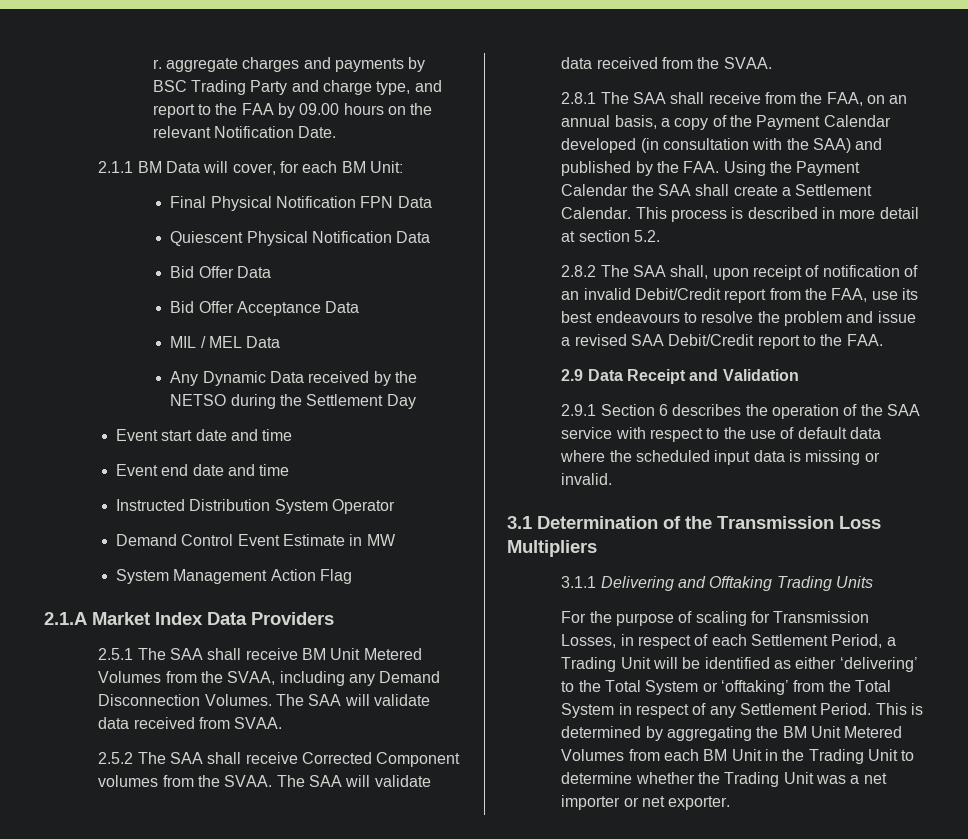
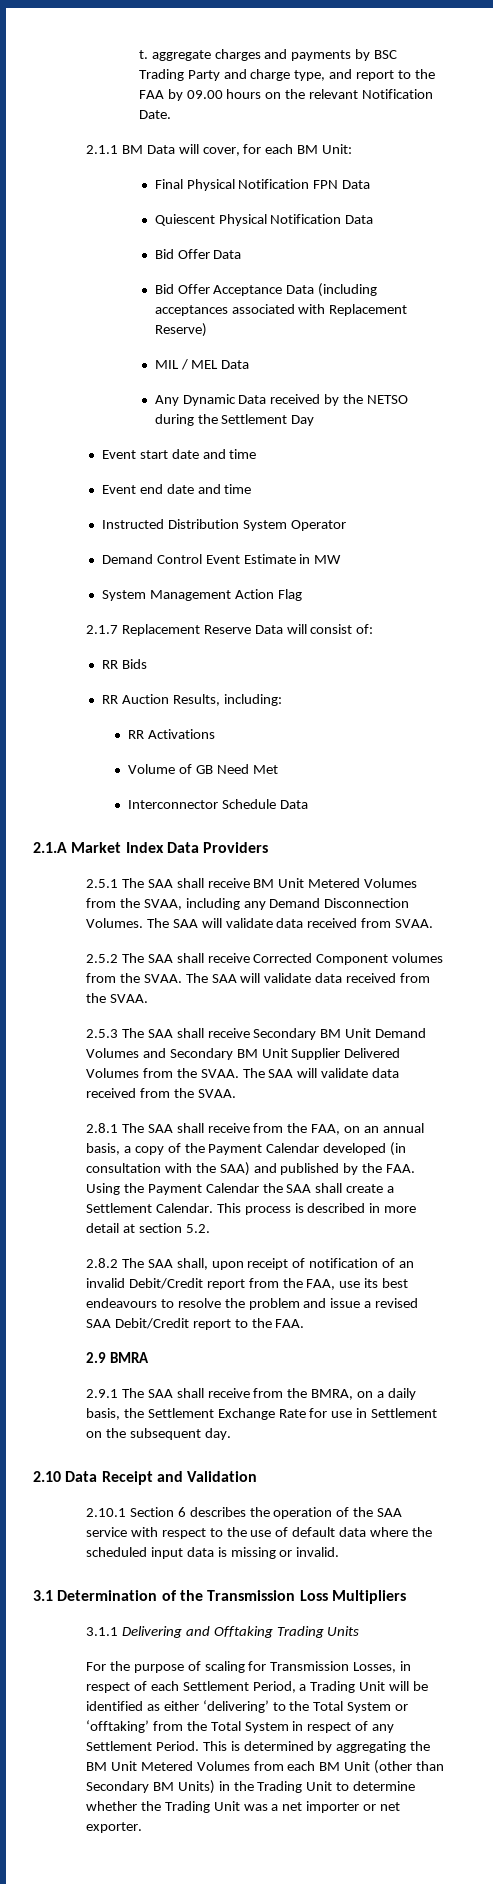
[152,59,162,69] r. -> [138,50,148,59] t.
(360, 307) none -> [318,283,378,297] [154,304,408,316] [154,323,207,337] (including acceptances associated with Replacement Reserve)
(352, 576) none -> [85,624,374,636] [101,659,147,669] [101,694,282,706] [128,729,216,739] [128,764,278,774] [128,799,309,809] // 2.1.7 Replacement Reserve Data will consist of: // RR Bids // RR Auction Results, including: // RR Activations // Volume of GB Need Met // Interconnector Schedule Data
(772, 63) none -> [85,1028,427,1040] [85,1048,401,1060] [85,1068,400,1078] [85,1088,236,1098] // 2.5.3 The SAA shall receive Secondary BM Unit Demand Volumes and Secondary BM Unit Supplier Delivered Volumes from the SVAA. The SAA will validate data received from the SVAA.
(584, 375) none -> [109,1352,149,1363] [85,1388,416,1400] [85,1408,438,1420] [85,1428,231,1440] [33,1471,61,1482] BMRA // 2.9.1 The SAA shall receive from the BMRA, on a daily basis, the Settlement Exchange Rate for use in Settlement on the subsequent day. // 2.10
[561,404,597,416] 2.9.1 -> [85,1508,126,1517] 2.10.1
(762, 755) none -> [374,1760,445,1774] [85,1780,215,1794] (other than Secondary BM Units)

